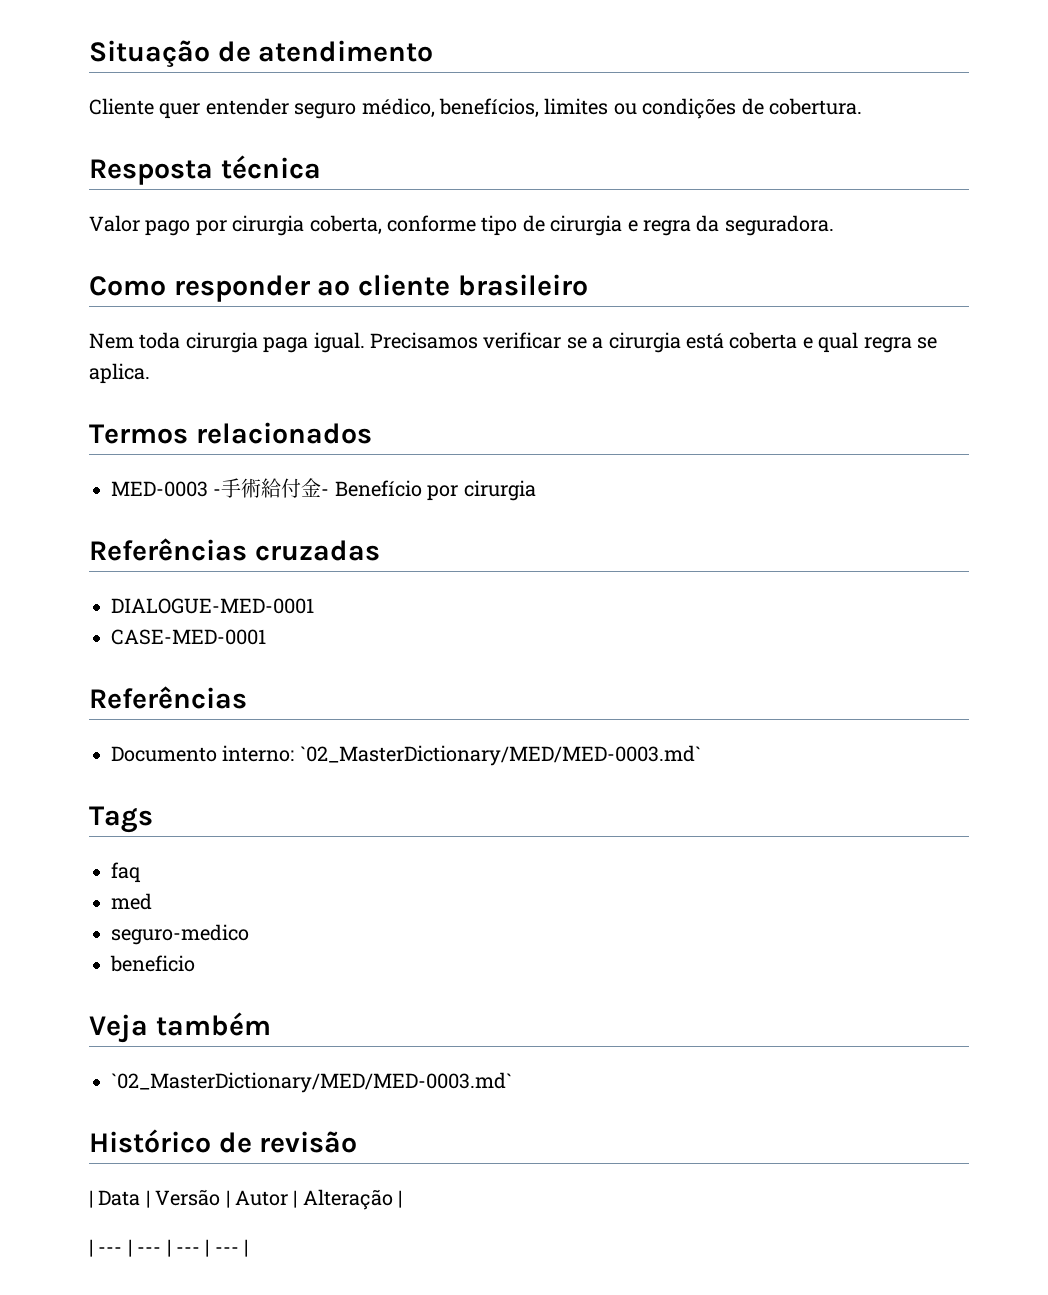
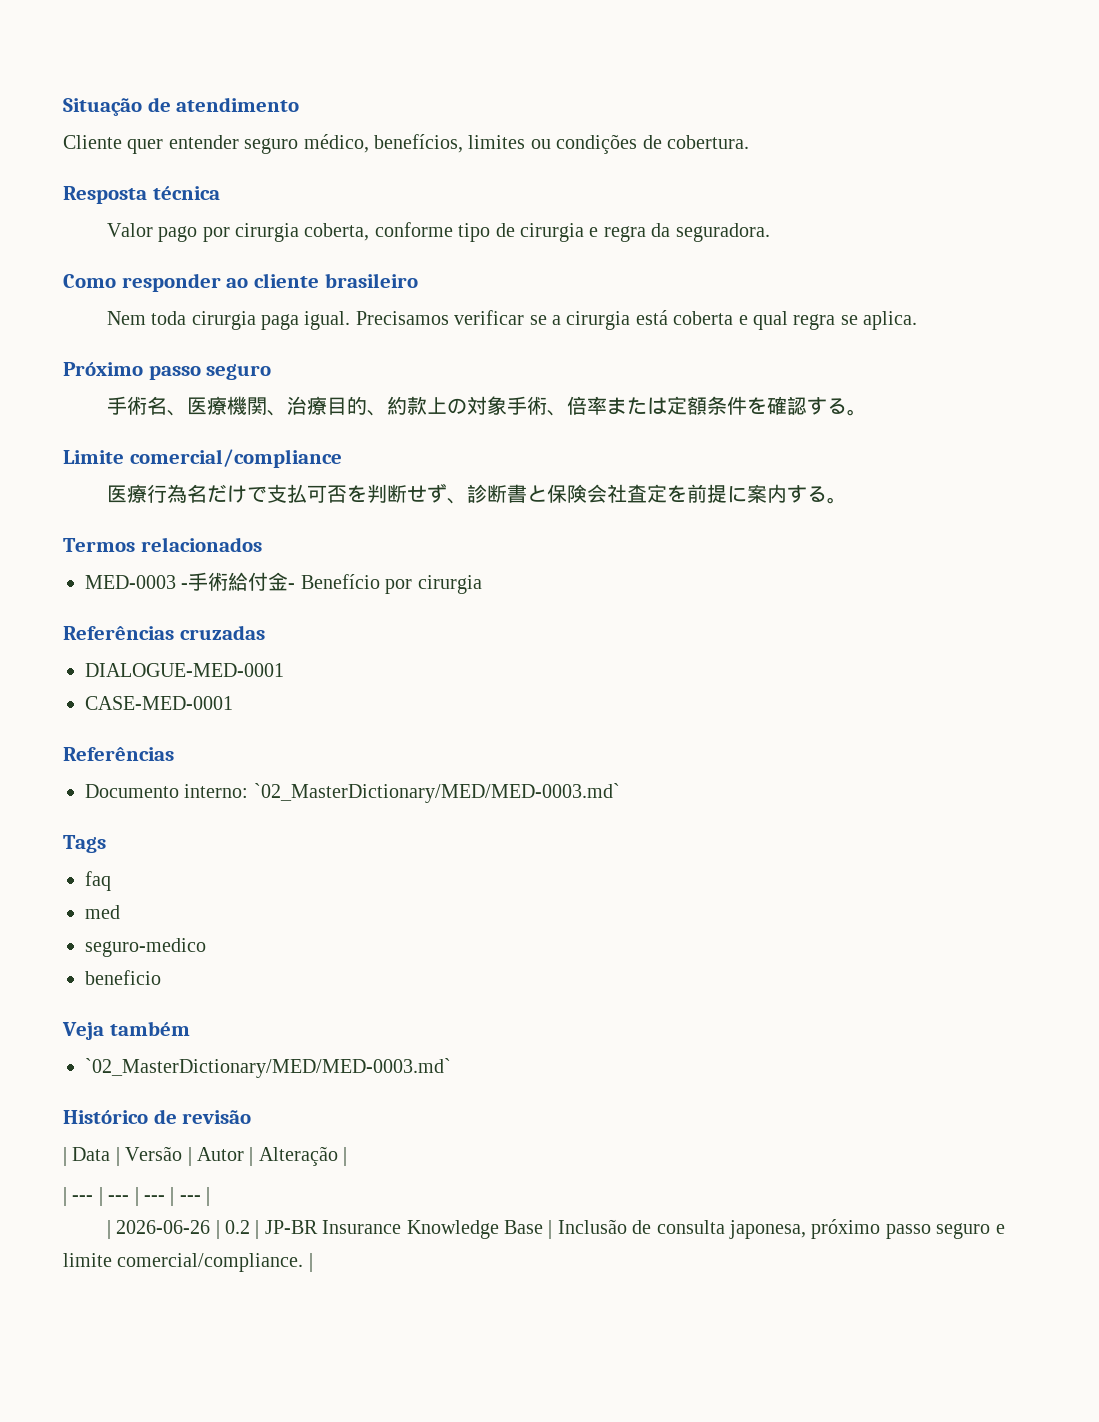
(150, 373) none -> [63,362,272,380] [106,396,867,416] [63,449,342,468] [106,483,847,504] // Próximo passo seguro // 手術名、医療機関、治療目的、約款上の対象手術、倍率または定額条件を確認する。 // Limite comercial/compliance // 医療行為名だけで支払可否を判断せず、診断書と保険会社査定を前提に案内する。
(249, 1248) none -> [106,1219,1005,1239] [63,1253,313,1272] // | 2026-06-26 | 0.2 | JP-BR Insurance Knowledge Base | Inclusão de consulta japonesa, próximo passo seguro e limite comercial/compliance. |

